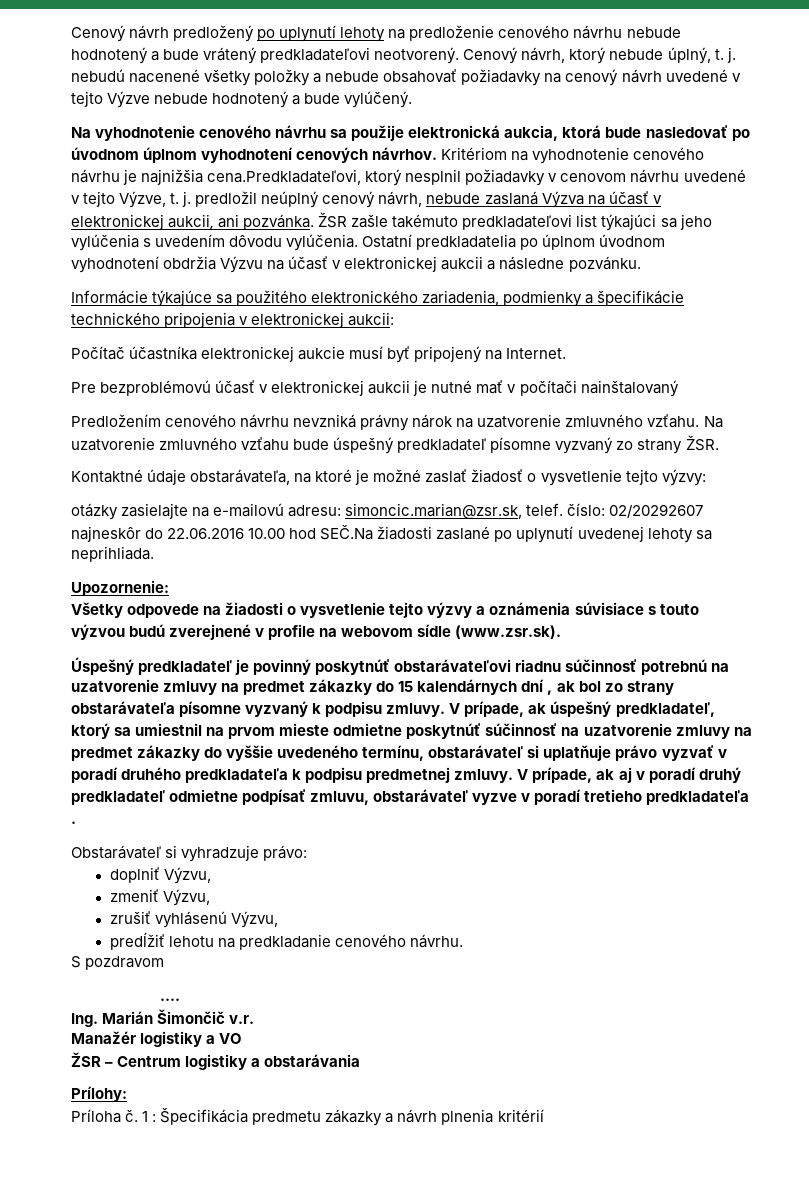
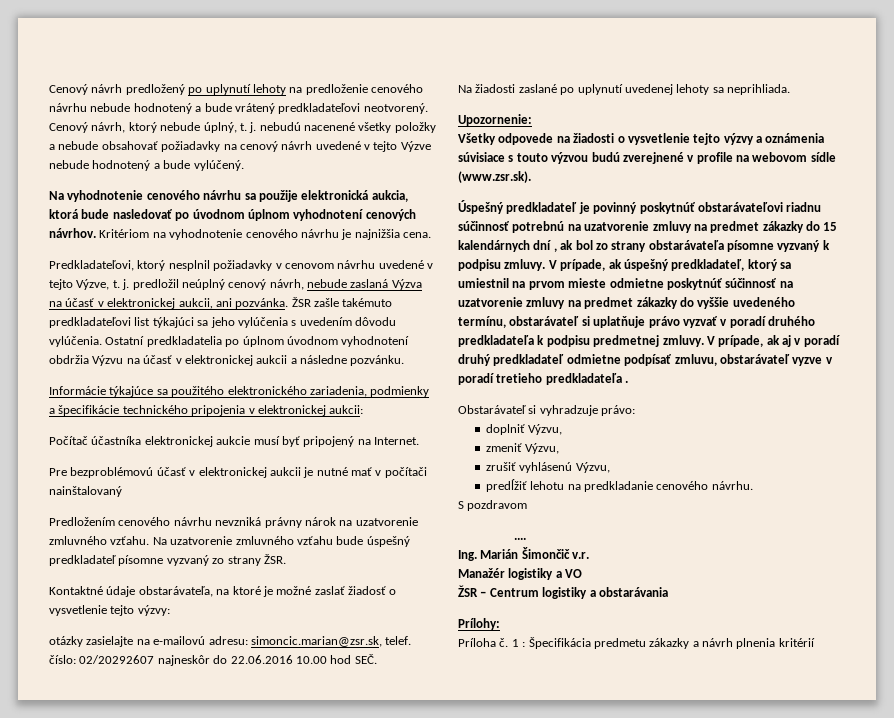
[207,169,362,185] cena.Predkladateľovi, -> [403,232,431,238] [49,260,134,271] cena. // Predkladateľovi,
[320,524,374,540] SEČ.Na -> [354,654,377,664] [458,85,472,93] SEČ. // Na

